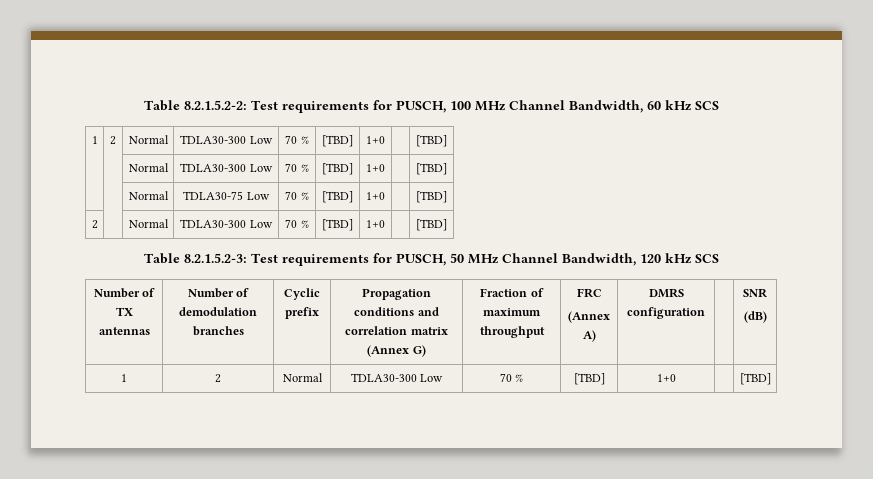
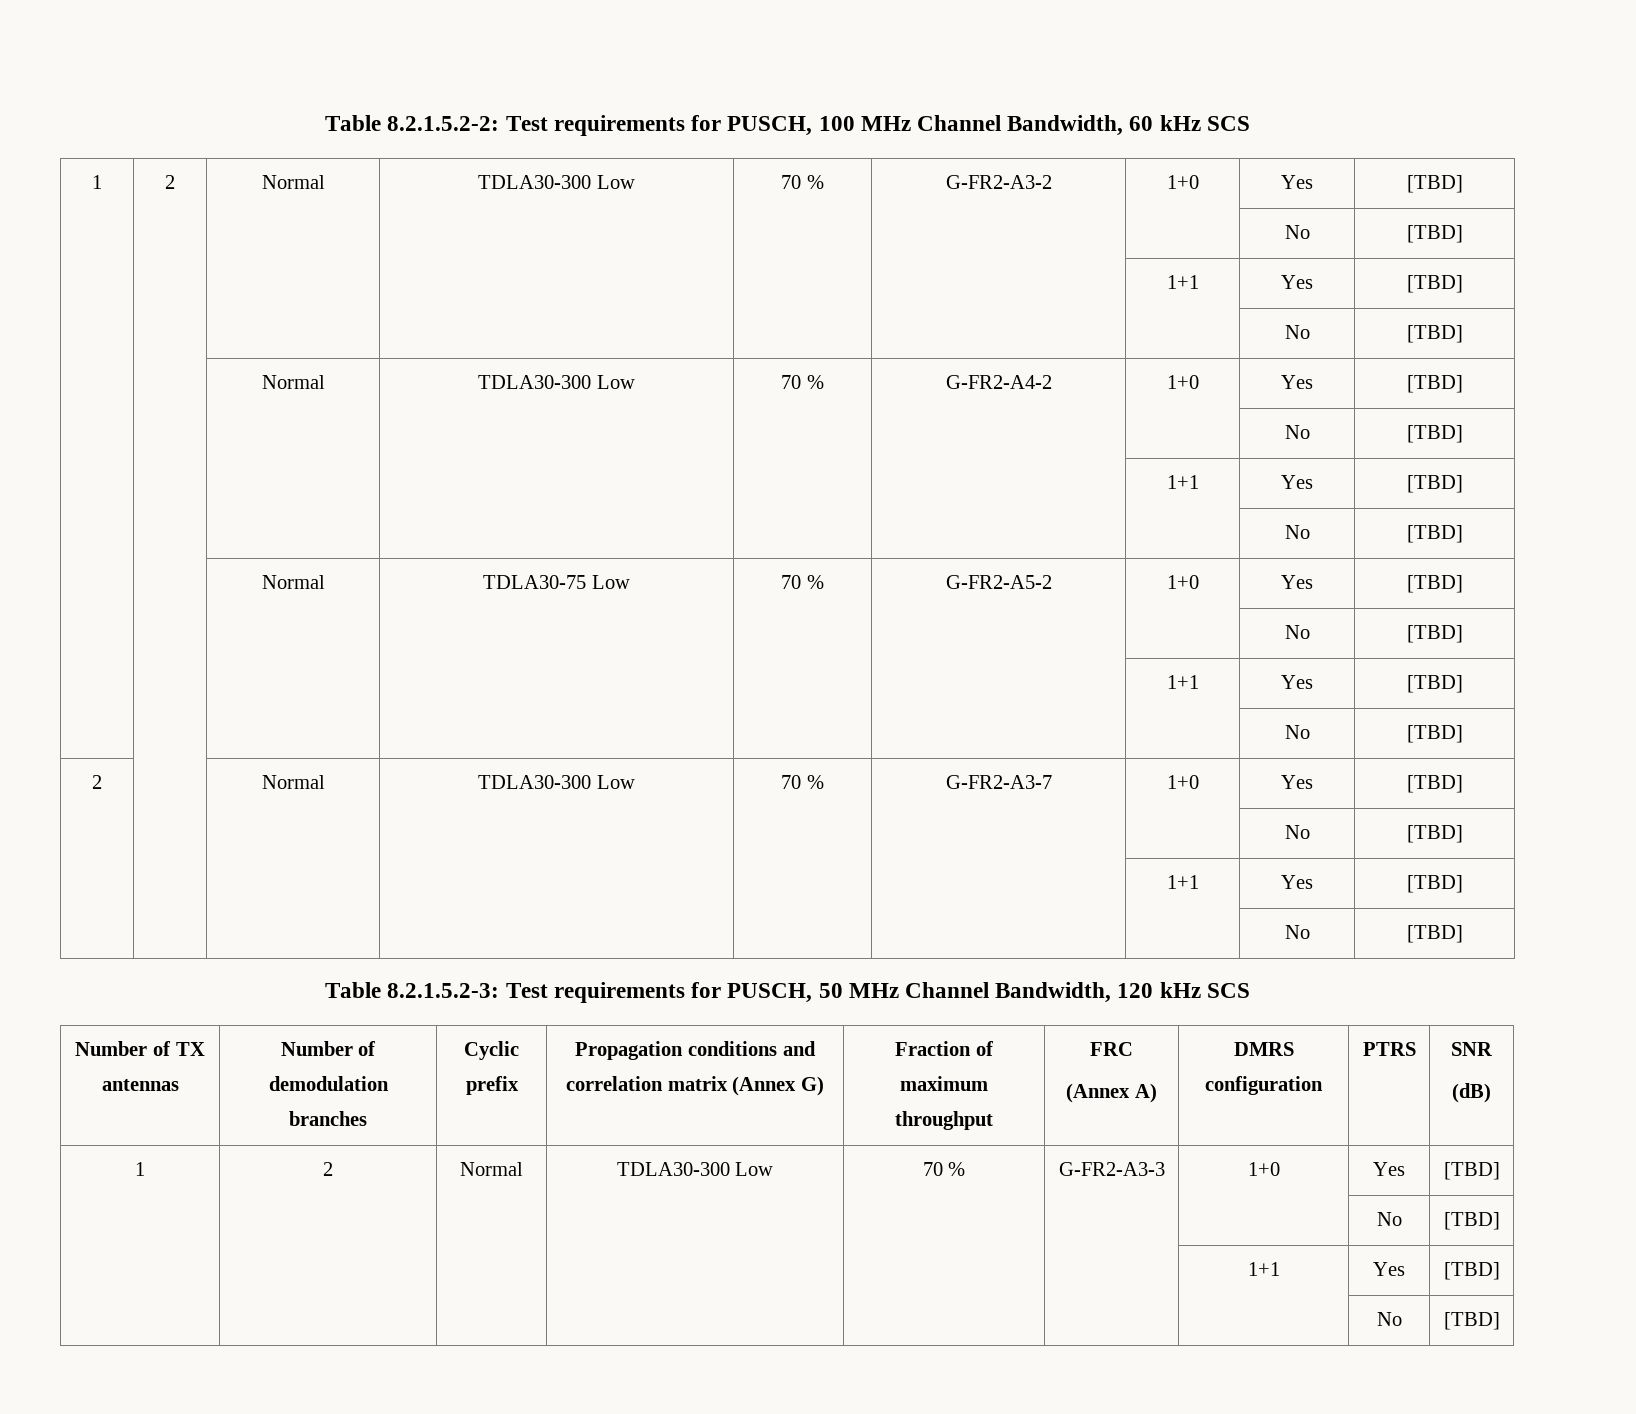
[322,135,353,147] [366,136,385,144] [TBD] | 1+0 | -> [945,175,1052,189] [1166,175,1199,189] [1281,175,1313,189] [1406,175,1463,193] [1284,225,1310,239] [1406,225,1463,243] [1166,275,1199,289] [1281,275,1313,289] [1406,275,1463,293] [1284,325,1310,339] G-FR2-A3-2 | 1+0 | Yes | [TBD] // | | | | | | | No | [TBD] // | | | | | | 1+1 | Yes | [TBD] // | | | | | | | No
[322,163,353,175] [366,164,385,172] [TBD] | 1+0 | -> [945,375,1052,389] [1166,375,1199,389] [1281,375,1313,389] [1406,375,1463,393] [1284,425,1310,439] [1406,425,1463,443] [1166,475,1199,489] [1281,475,1313,489] [1406,475,1463,493] [1284,525,1310,539] G-FR2-A4-2 | 1+0 | Yes | [TBD] // | | | | | | | No | [TBD] // | | | | | | 1+1 | Yes | [TBD] // | | | | | | | No
[322,191,353,203] [366,192,385,200] [TBD] | 1+0 | -> [945,575,1052,589] [1166,575,1199,589] [1281,575,1313,589] [1406,575,1463,593] [1284,625,1310,639] [1406,625,1463,643] [1166,675,1199,689] [1281,675,1313,689] [1406,675,1463,693] [1284,725,1310,739] G-FR2-A5-2 | 1+0 | Yes | [TBD] // | | | | | | | No | [TBD] // | | | | | | 1+1 | Yes | [TBD] // | | | | | | | No
[322,219,353,231] [366,220,385,228] [TBD] | 1+0 | -> [945,775,1052,789] [1166,775,1199,789] [1281,775,1313,789] [1406,775,1463,793] [1284,825,1310,839] [1406,825,1463,843] [1166,875,1199,889] [1281,875,1313,889] [1406,875,1463,893] [1284,925,1310,939] G-FR2-A3-7 | 1+0 | Yes | [TBD] // | | | | | | | No | [TBD] // | | | | | | 1+1 | Yes | [TBD] // | | | | | | | No
(705, 313) none -> [1362,1042,1416,1056] PTRS
[573,373,605,385] [656,374,676,382] [739,373,771,385] [TBD] | 1+0 | | [TBD] -> [1058,1162,1165,1176] [1247,1162,1280,1176] [1373,1162,1405,1176] [1443,1162,1500,1180] [1376,1212,1402,1226] [1443,1212,1500,1230] [1247,1262,1280,1276] [1373,1262,1405,1276] [1443,1262,1500,1280] [1376,1312,1402,1326] [1443,1312,1500,1330] G-FR2-A3-3 | 1+0 | Yes | [TBD] // | | | | | | | No | [TBD] // | | | | | | 1+1 | Yes | [TBD] // | | | | | | | No | [TBD]

